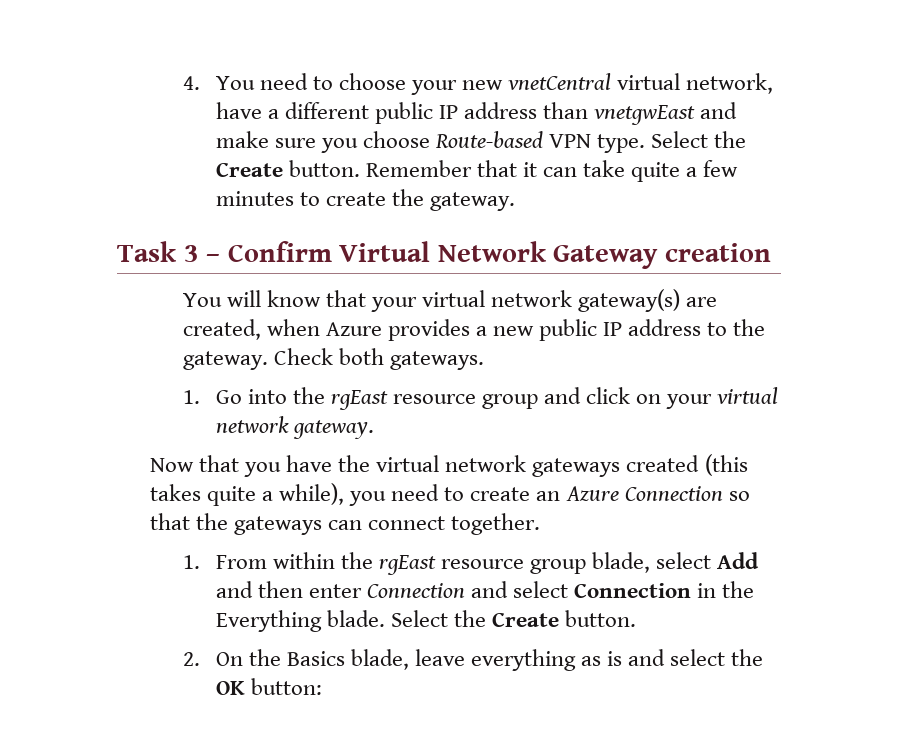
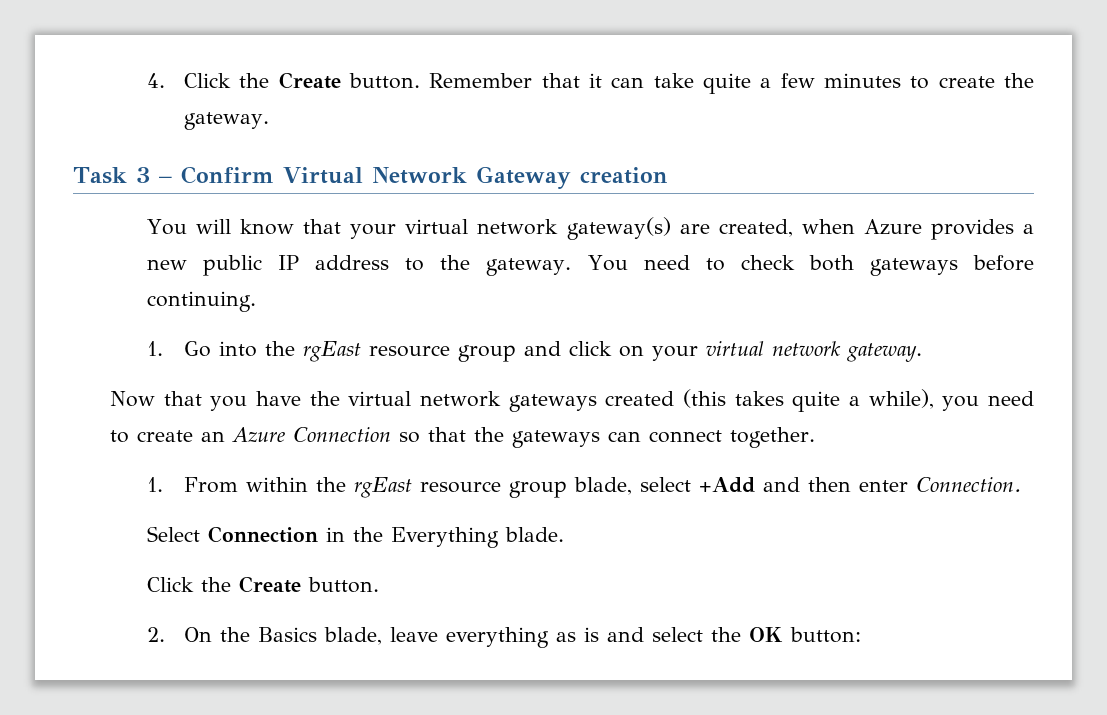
[215,73,774,95] [215,102,738,125] [215,131,709,153] You need to choose your new vnetCentral virtual network, have a different public IP address than vnetgwEast and make sure you choose Route-based VPN type. Select -> [184,73,232,88] Click
[273,348,484,370] Check both gateways. -> [587,255,1034,276] [147,291,257,312] You need to check both gateways before continuing.
[717,552,760,569] Add -> [699,477,756,493] +Add
[366,581,568,598] Connection and select -> [916,477,1022,492] [147,526,201,542] Connection. // Select
[390,610,448,627] Select -> [147,577,195,592] // Click

